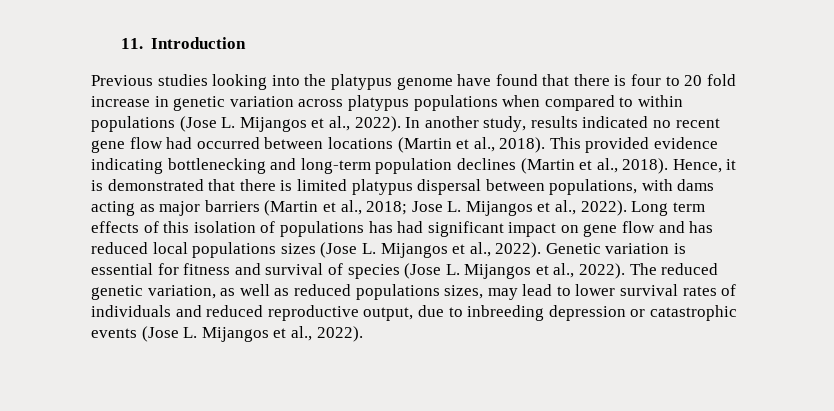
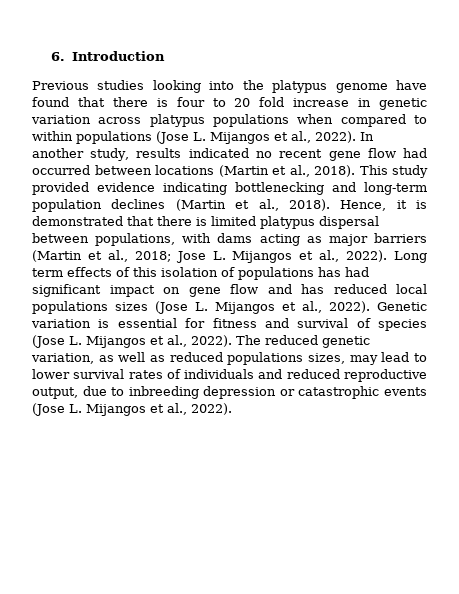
[120,38,143,49] 11. -> [51,52,66,61] 6.
(581, 143) none -> [392,165,428,178] study

